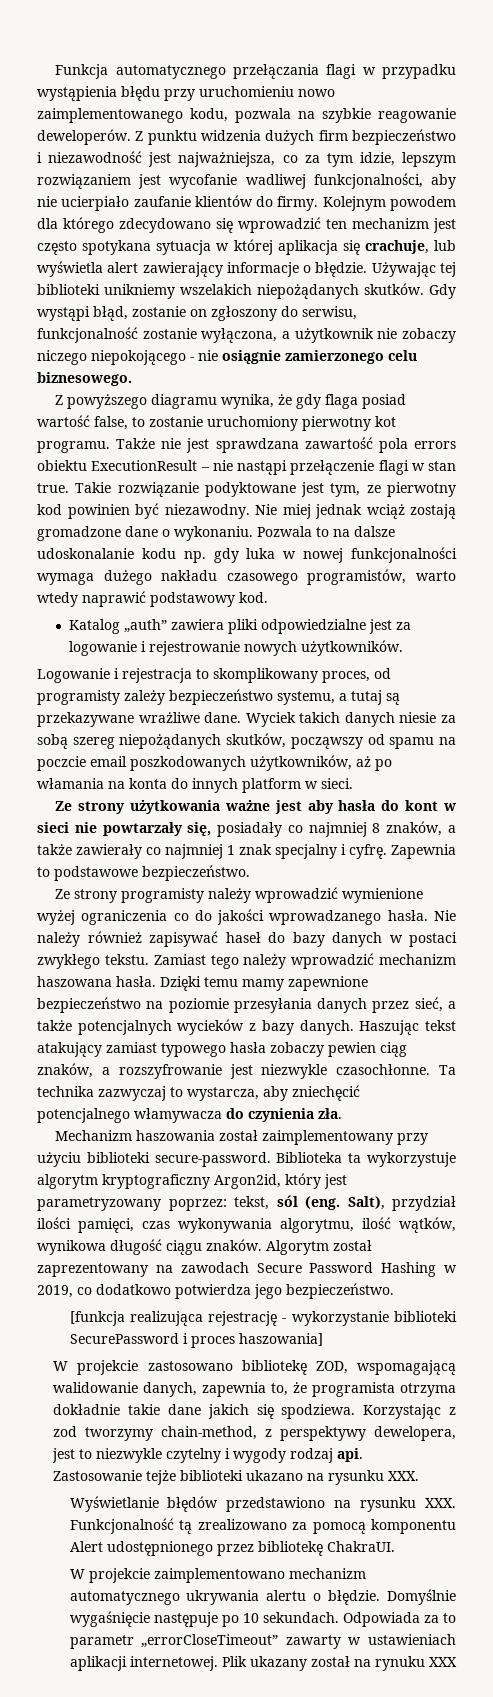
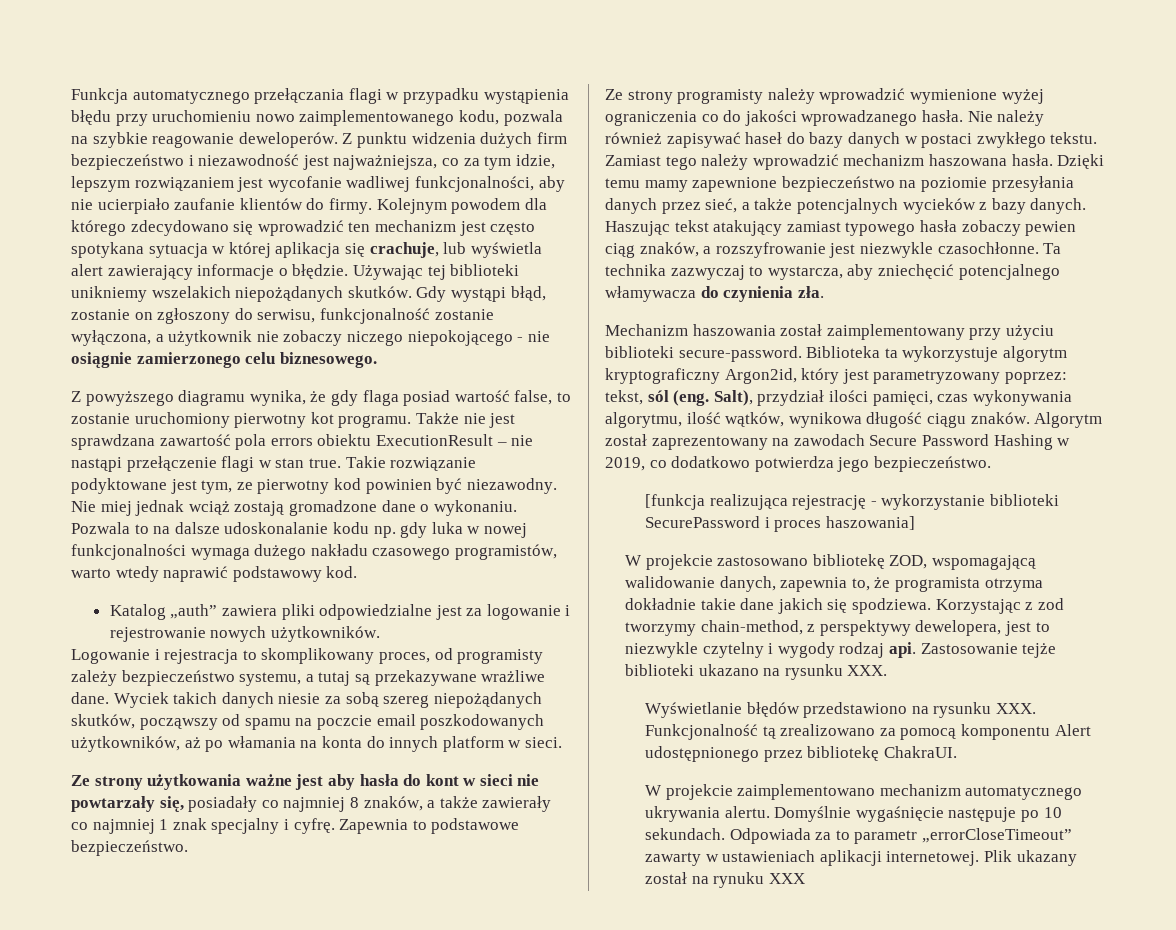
[266,1590,381,1605] alertu o błędzie. -> [724,806,770,818] alertu.

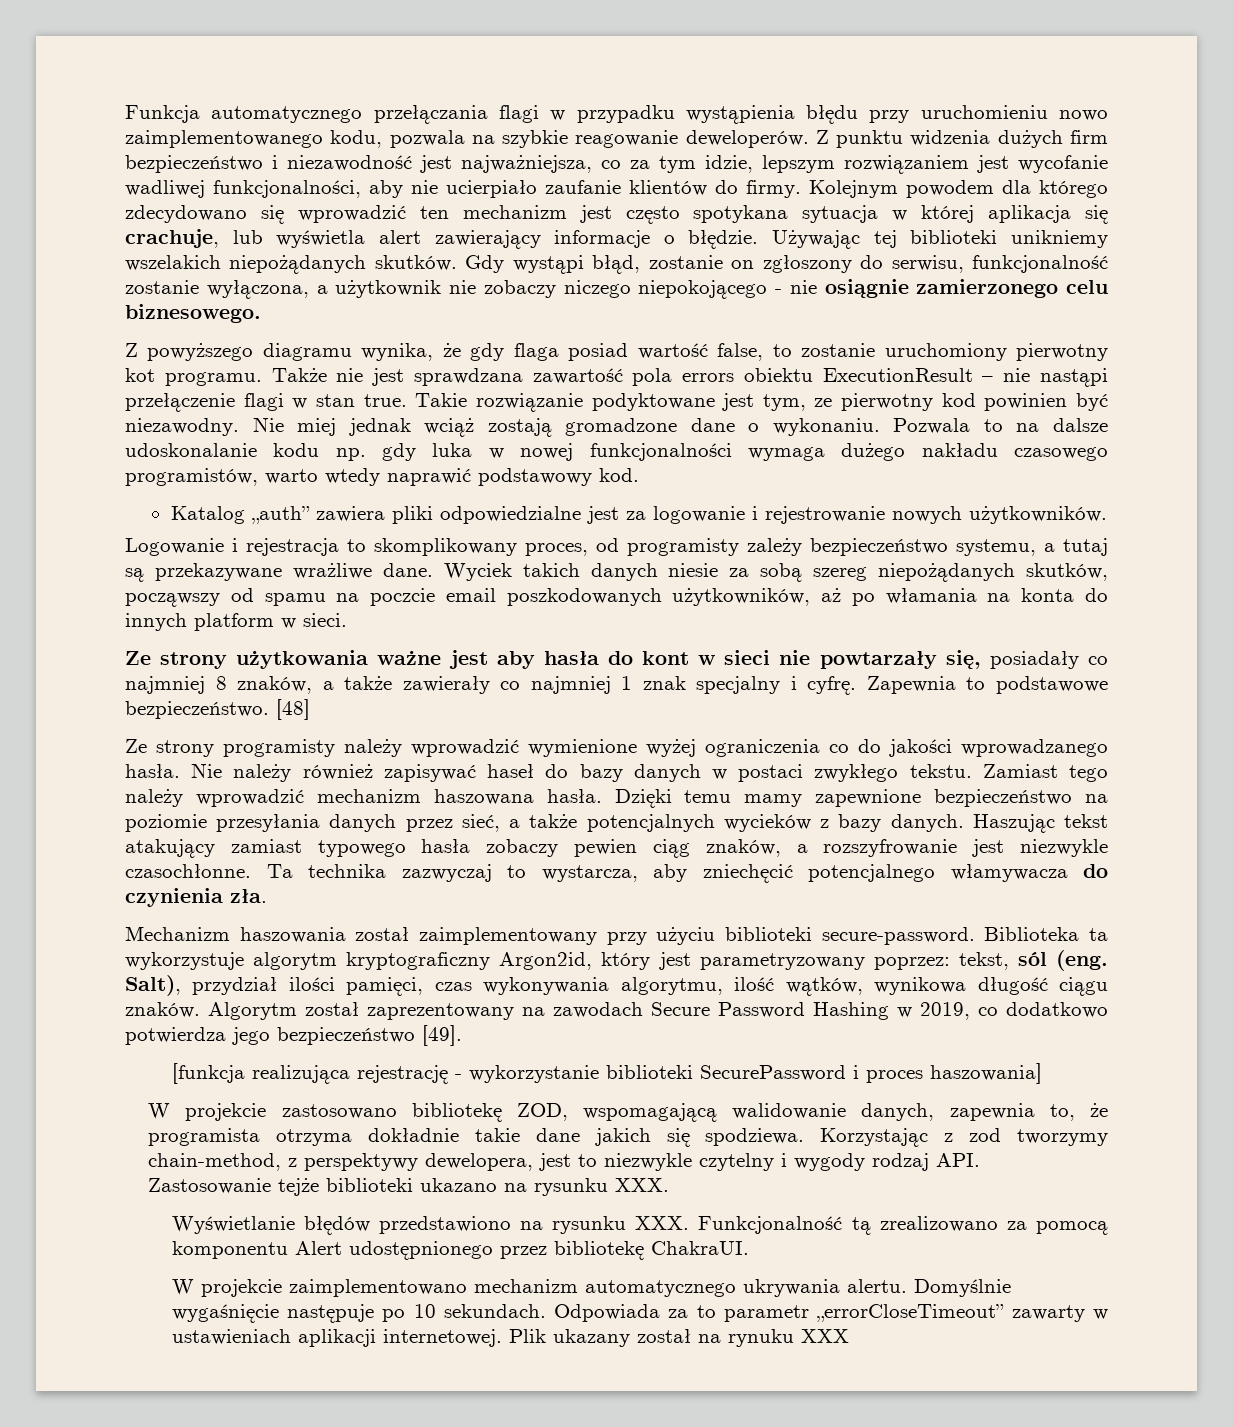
(188, 848) none -> [276,699,310,720] [48]
[873,456,991,472] bezpieczeństwo. -> [277,1025,462,1046] bezpieczeństwo [49].
[888,642,916,658] api. -> [936,1153,981,1167] API.

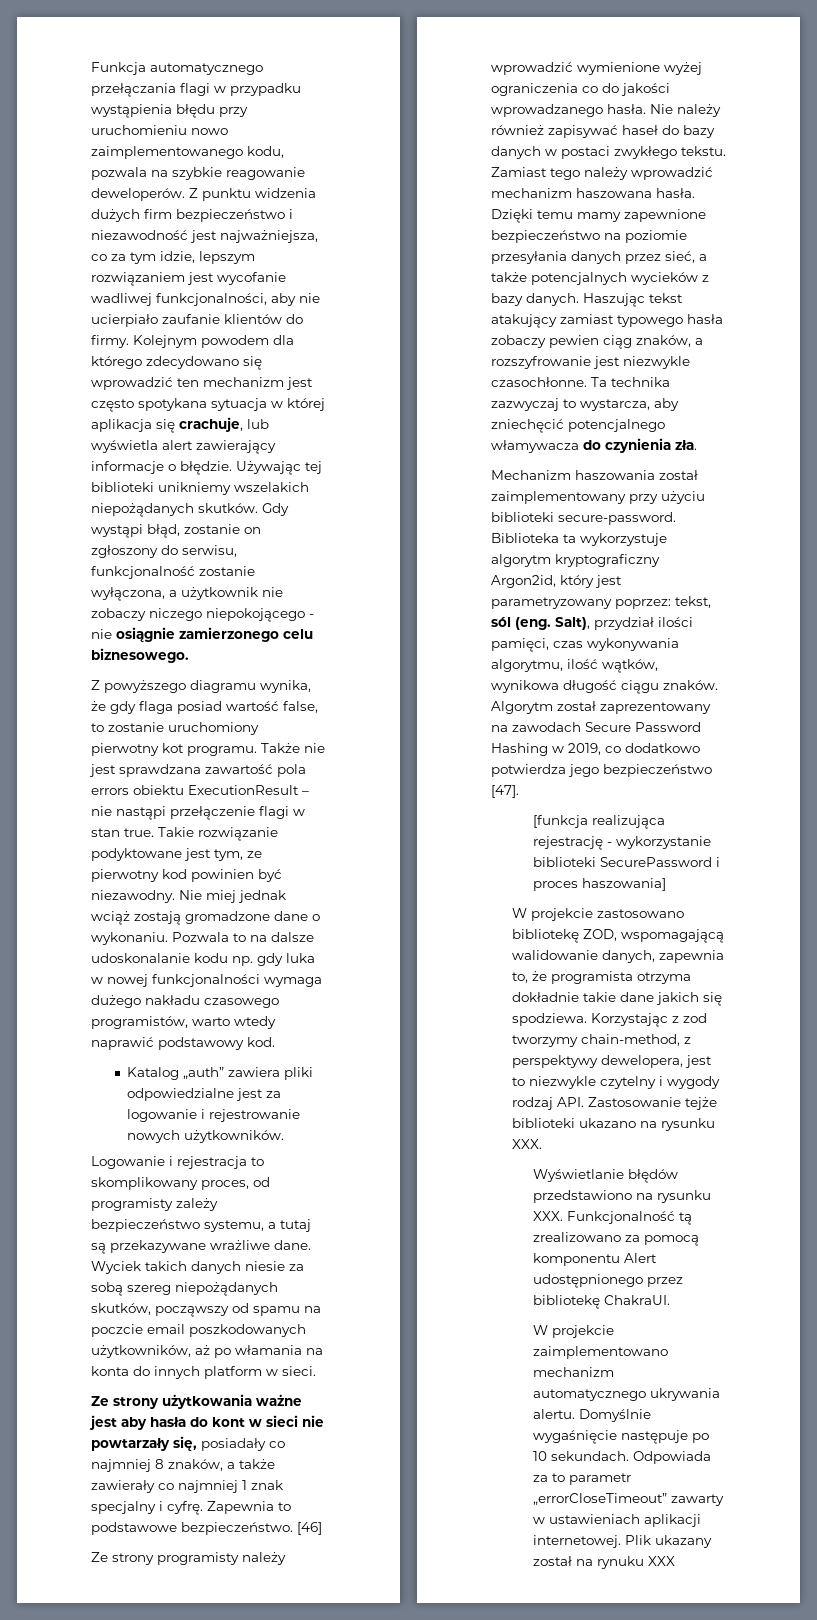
[276,699,310,720] [48] -> [297,1522,322,1535] [46]
[422,1025,462,1046] [49]. -> [491,785,519,798] [47].

